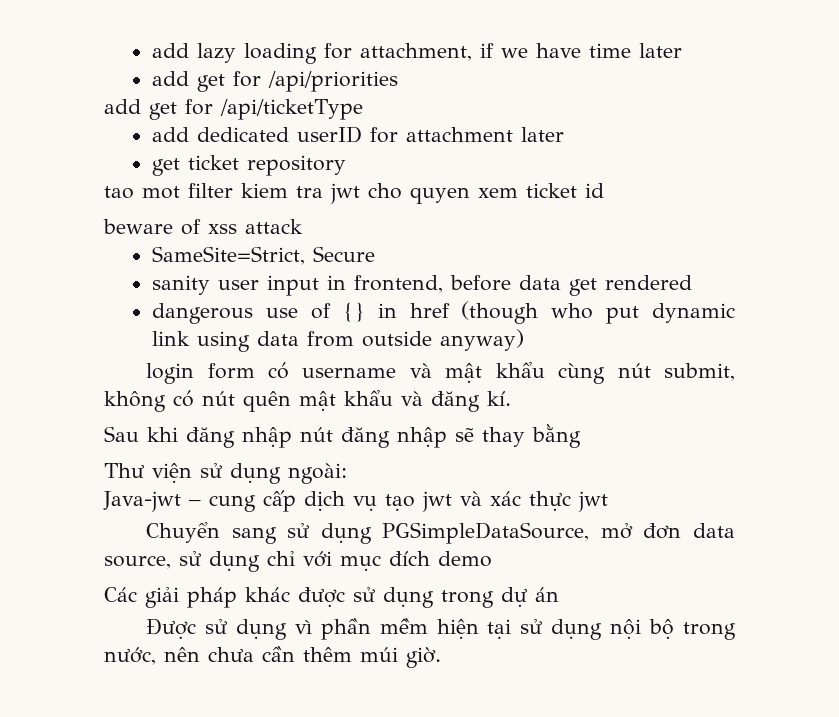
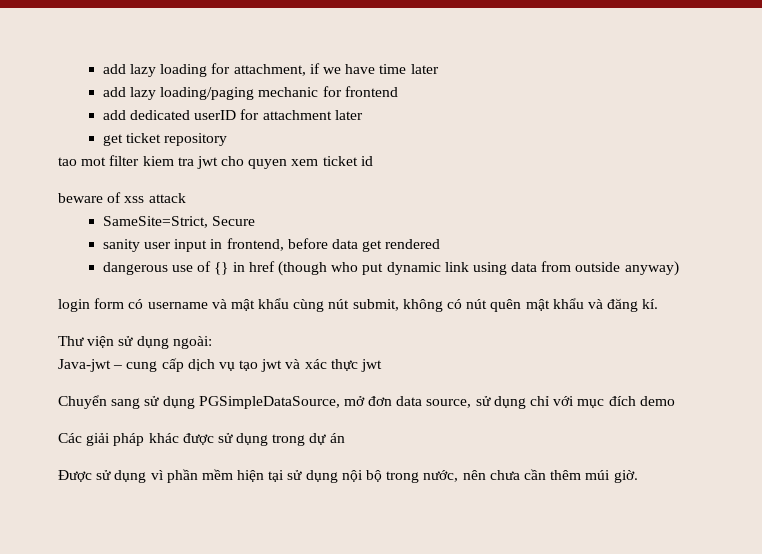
[197,71,399,92] [104,99,363,120] get for /api/priorities // add get for /api/ticketType -> [130,86,398,100] lazy loading/paging mechanic for frontend
[104,424,581,448] // Sau khi đăng nhập nút đăng nhập sẽ thay bằng -> (659, 304) none

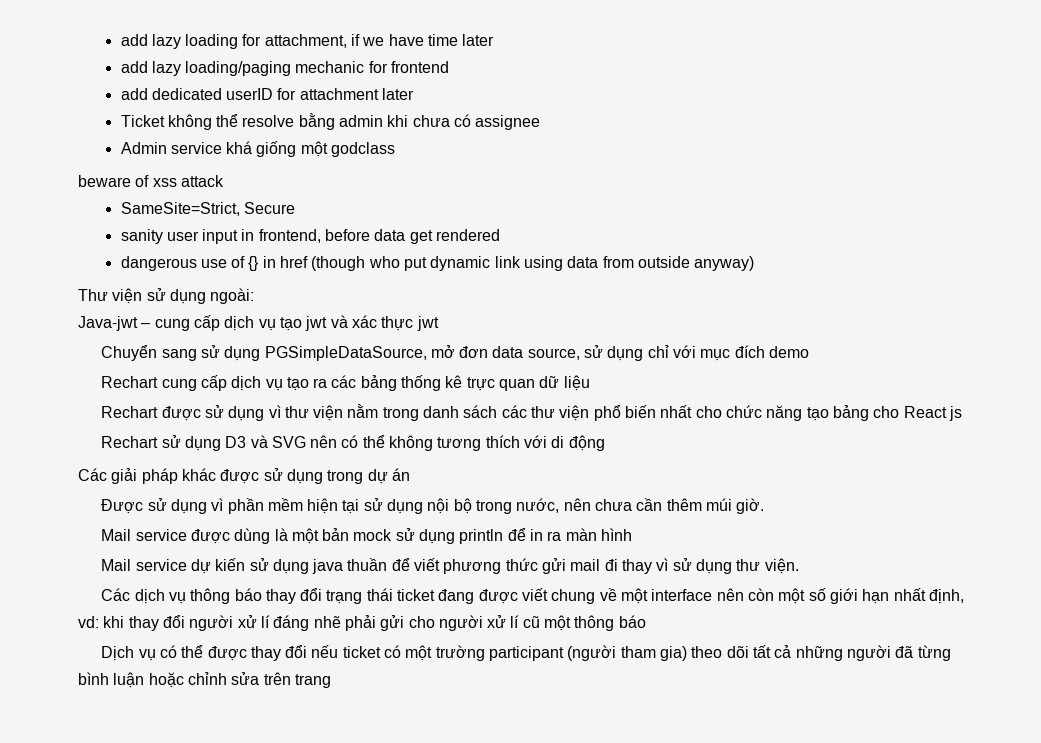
[102,133,228,146] [58,155,373,169] get ticket repository // tao mot filter kiem tra jwt cho quyen xem ticket id -> [120,113,541,130] [120,141,396,157] Ticket không thể resolve bằng admin khi chưa có assignee // Admin service khá giống một godclass
[58,298,659,312] // login form có username và mật khẩu cùng nút submit, không có nút quên mật khẩu và đăng kí. -> (755, 263) none
(675, 401) none -> [101,375,590,391] [101,404,962,421] [101,435,605,451] // Rechart cung cấp dịch vụ tạo ra các bảng thống kê trực quan dữ liệu // Rechart được sử dụng vì thư viện nằm trong danh sách các thư viện phổ biến nhất cho chức năng tạo bảng cho React js // Rechart sử dụng D3 và SVG nên có thể không tương thích với di động
(638, 476) none -> [101,528,633,544] [101,558,799,574] [101,588,964,604] [78,615,646,631] [101,645,951,661] [78,672,331,688] // Mail service được dùng là một bản mock sử dụng println để in ra màn hình // Mail service dự kiến sử dụng java thuần để viết phương thức gửi mail đi thay vì sử dụng thư viện. // Các dịch vụ thông báo thay đổi trạng thái ticket đang được viết chung về một interface nên còn một số giới hạn nhất định, vd: khi thay đổi người xử lí đáng nhẽ phải gửi cho người xử lí cũ một thông báo // Dịch vụ có thể được thay đổi nếu ticket có một trường participant (người tham gia) theo dõi tất cả những người đã từng bình luận hoặc chỉnh sửa trên trang

